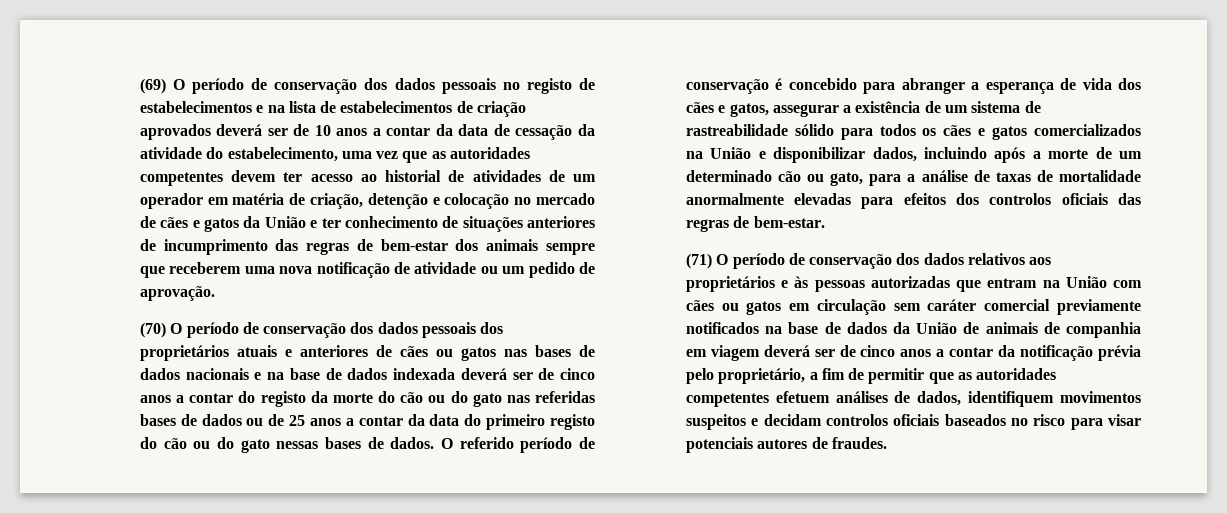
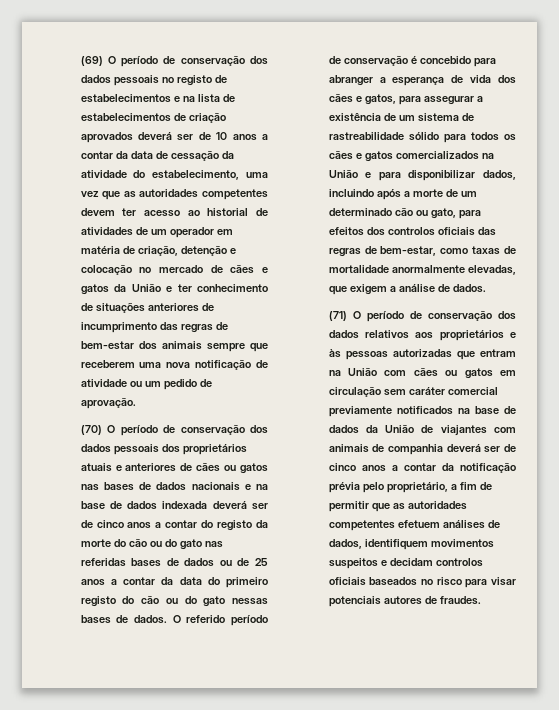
(769, 110) none -> [398,96,421,105] para
(766, 155) none -> [378,172,401,181] para
[907,170,1141,182] [685,193,894,209] a análise de taxas de mortalidade anormalmente elevadas para -> (481, 214) none
[753,216,825,228] bem-estar. -> [380,246,516,256] [328,265,516,275] [328,284,486,295] bem-estar, como taxas de mortalidade anormalmente elevadas, que exigem a análise de dados.
(980, 328) none -> [440,425,516,436] viajantes com
[685,345,760,361] em viagem -> (443, 449) none

